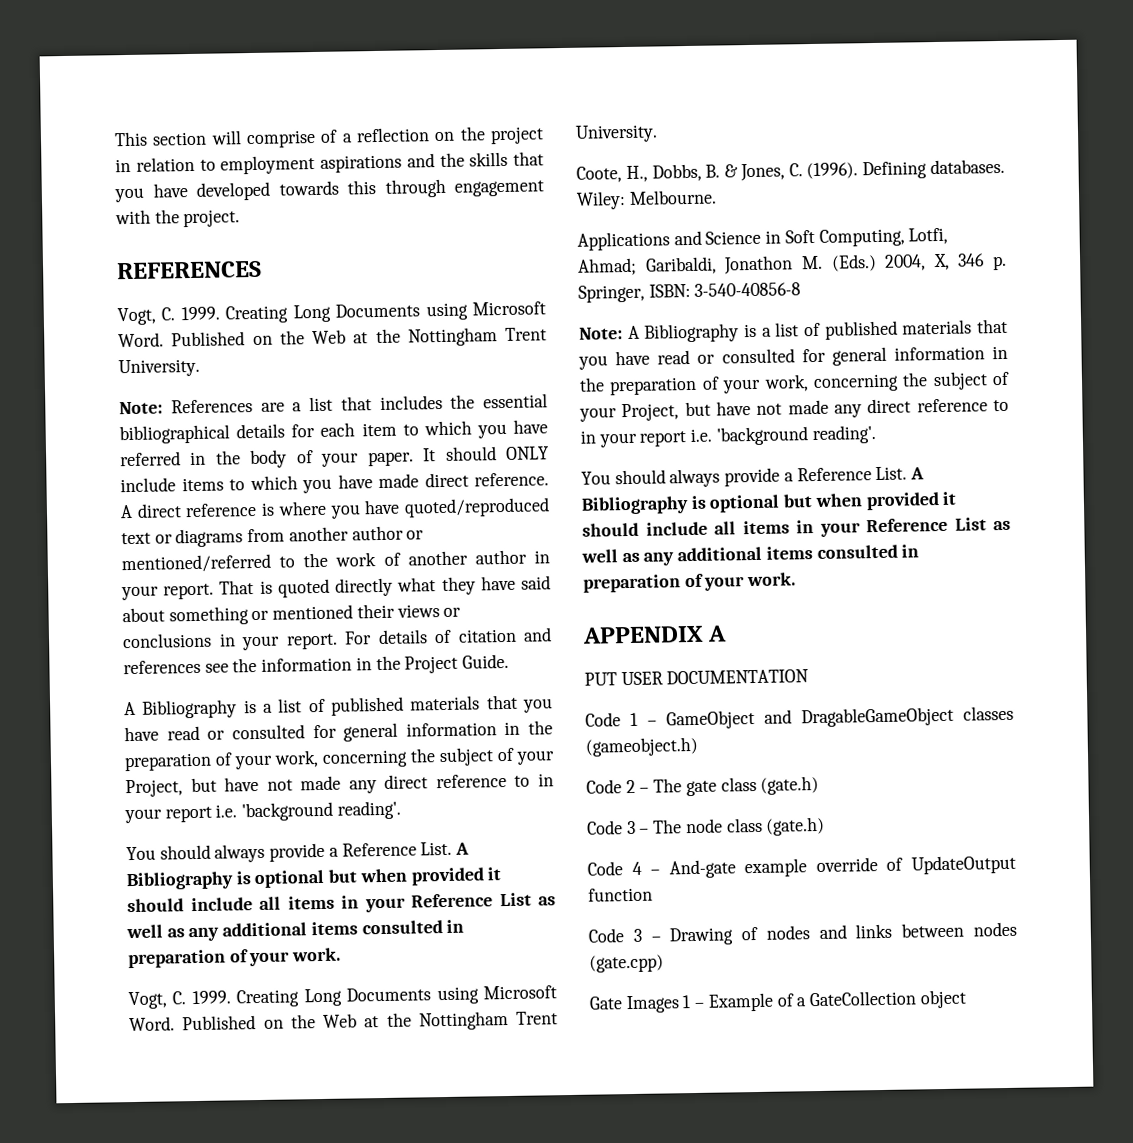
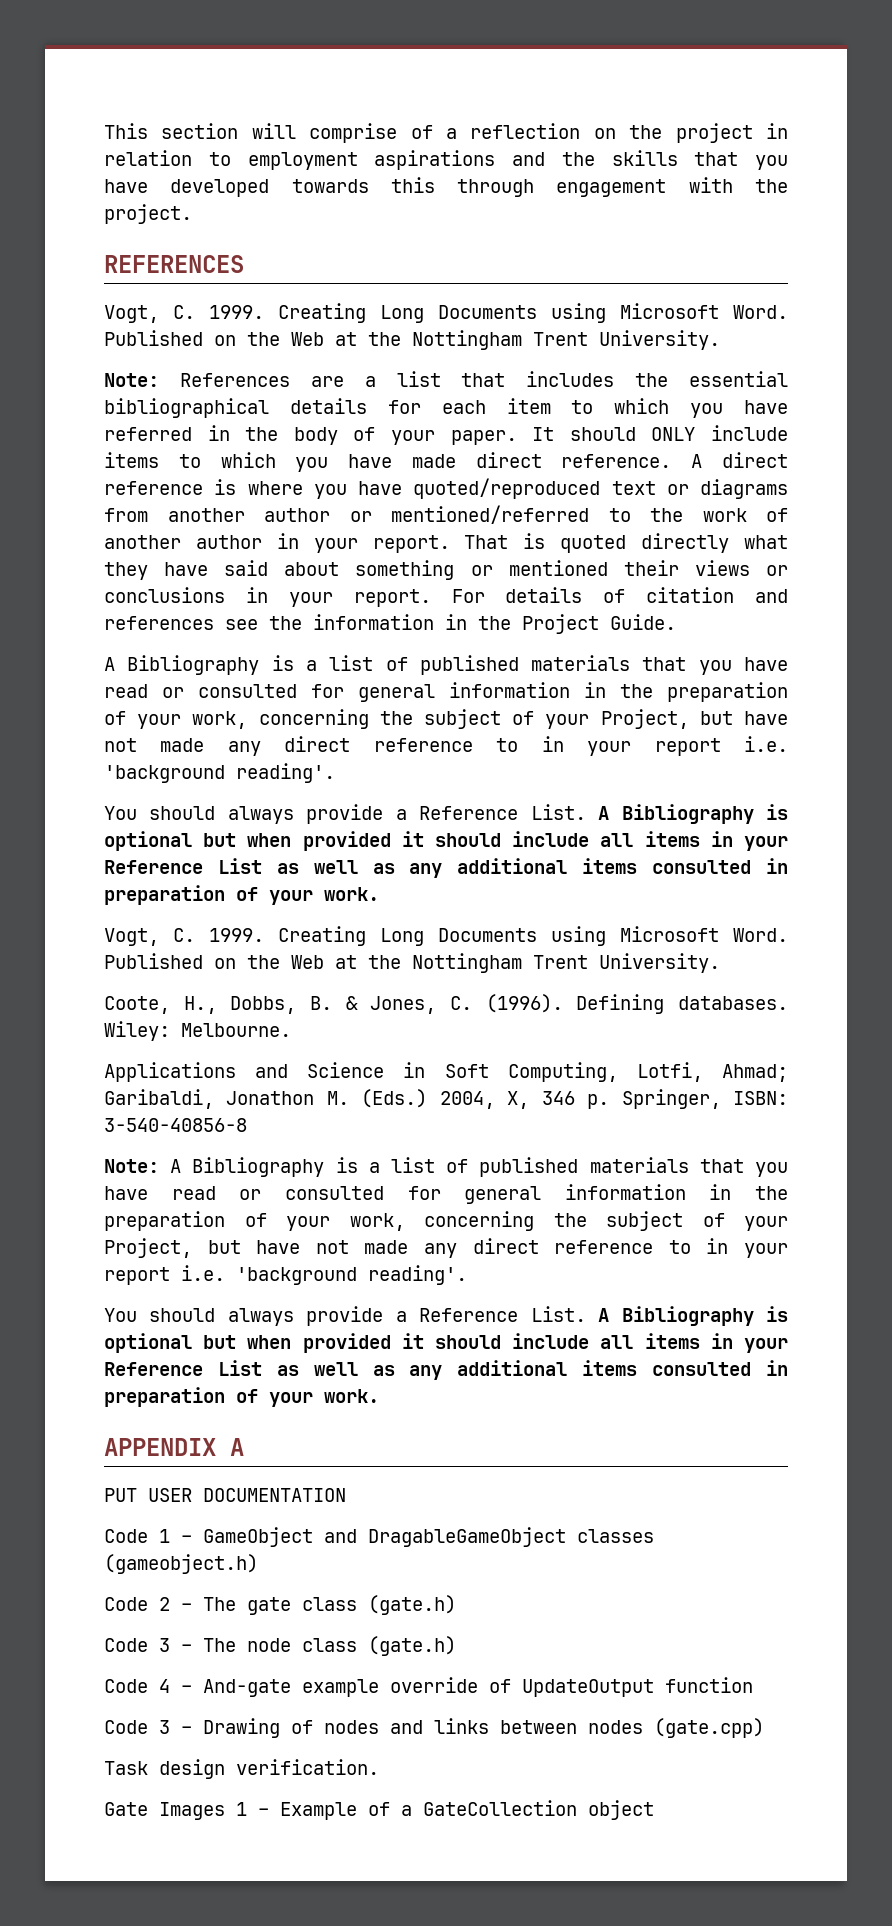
(664, 963) none -> [104,1759,379,1779] // Task design verification.

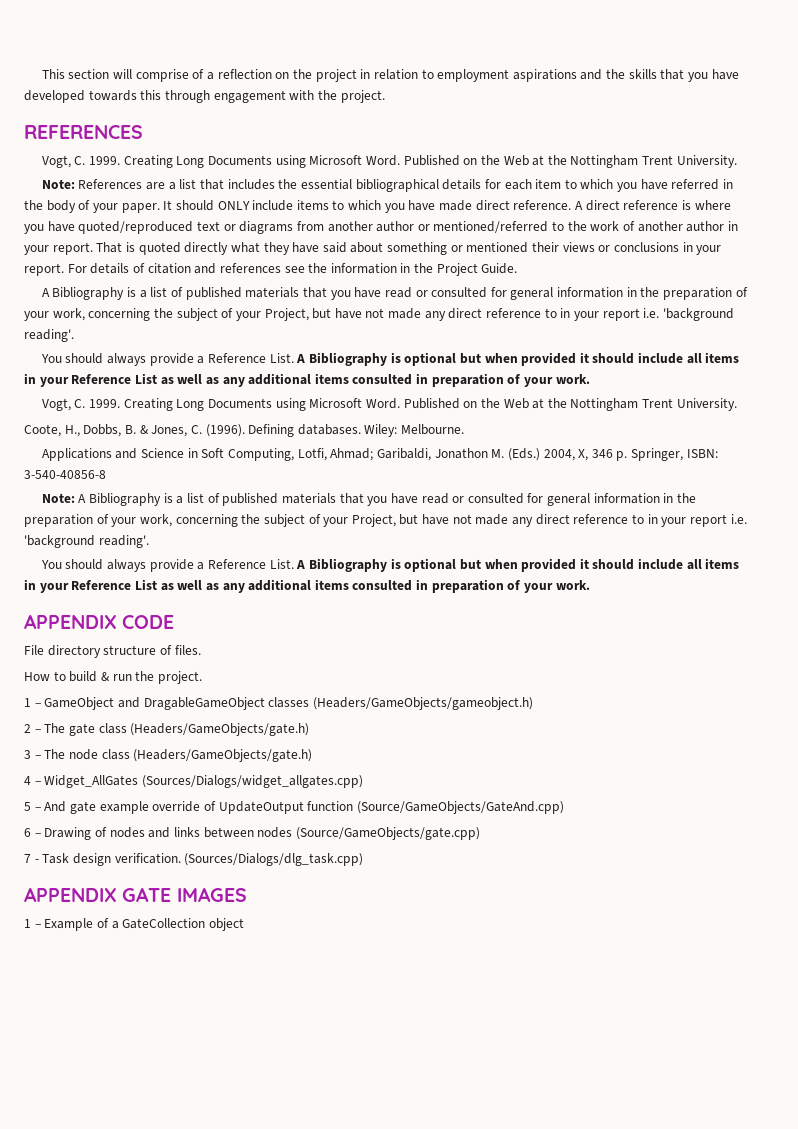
[230,1438,244,1456] [104,1488,346,1502] [104,1529,148,1543] A // PUT USER DOCUMENTATION // Code -> [122,615,175,629] [24,645,201,658] [24,671,202,684] CODE // File directory structure of files. // How to build & run the project. //
[104,1554,258,1574] [104,1597,148,1611] (gameobject.h) // Code -> [312,697,533,710] (Headers/GameObjects/gameobject.h) //
[368,1595,456,1615] [104,1638,148,1652] (gate.h) // Code -> [130,723,310,736] (Headers/GameObjects/gate.h) //
[368,1636,456,1656] [104,1679,291,1697] (gate.h) // Code 4 – And-gate -> [133,749,313,762] [24,775,363,788] [24,801,96,814] (Headers/GameObjects/gate.h) // 4 – Widget_AllGates (Sources/Dialogs/widget_allgates.cpp) // 5 – And gate
[104,1720,170,1734] // Code 3 -> [356,801,564,814] [24,828,31,837] (Source/GameObjects/GateAnd.cpp) // 6
[654,1718,764,1738] (gate.cpp) // -> [295,827,480,840] [24,854,39,863] (Source/GameObjects/gate.cpp) // 7 -
[104,1802,225,1820] // Gate Images -> [184,853,364,866] [24,887,247,902] (Sources/Dialogs/dlg_task.cpp) // APPENDIX GATE IMAGES //

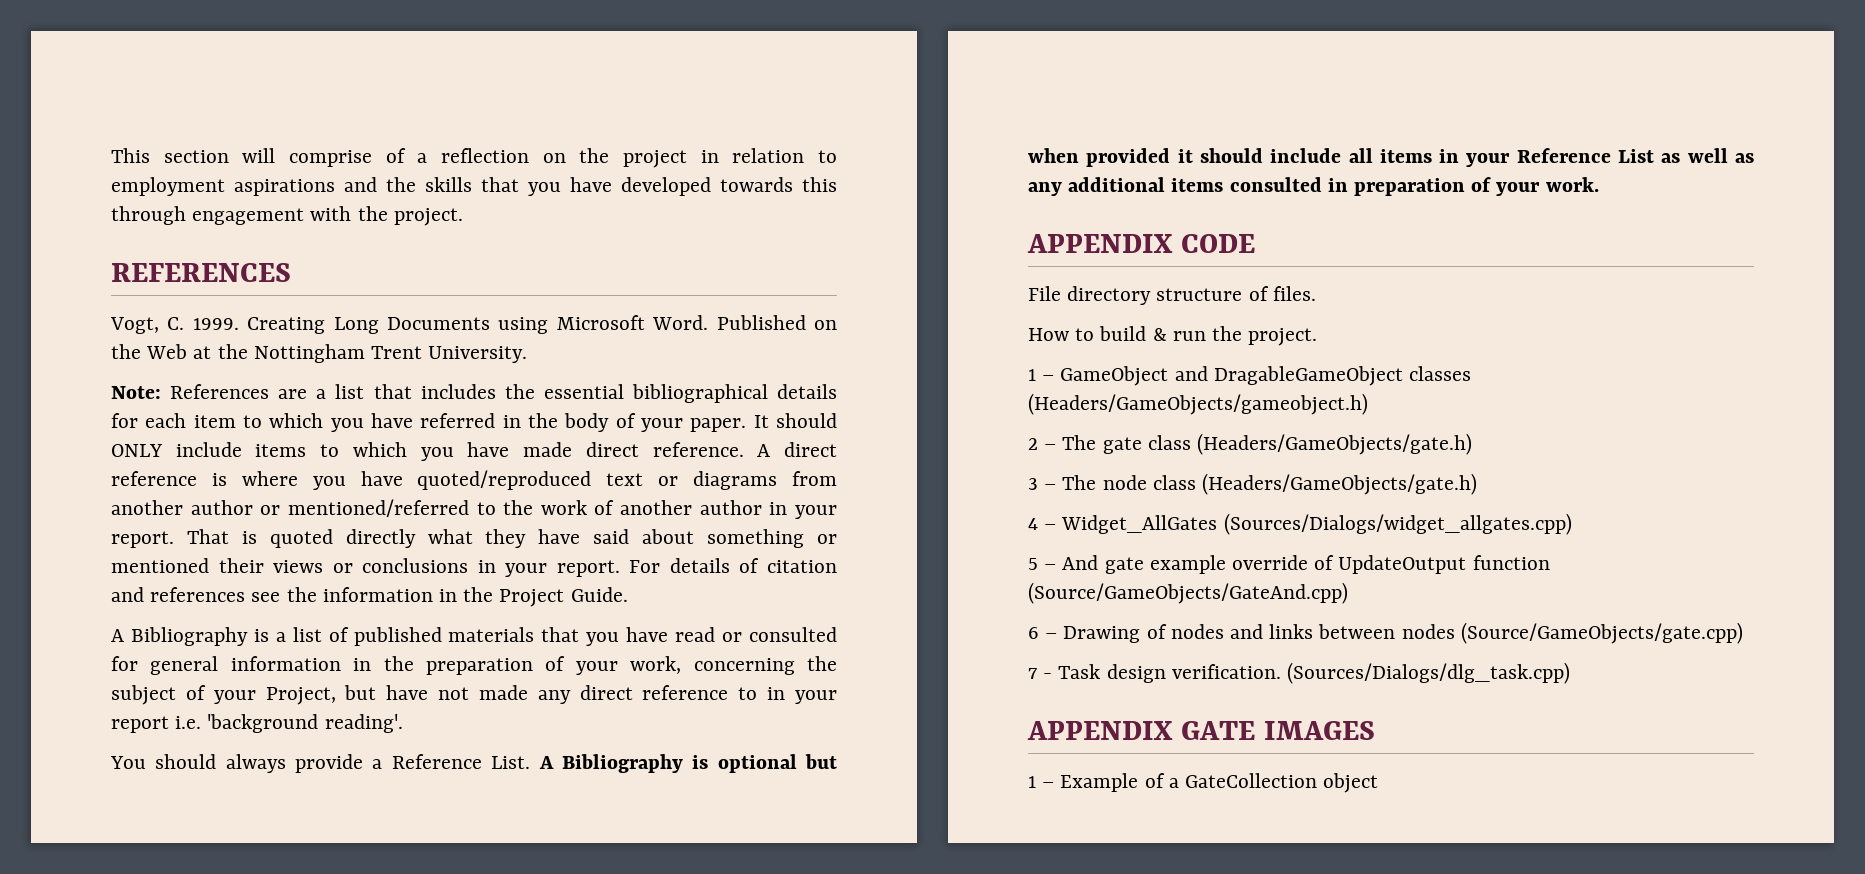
[41,398,737,411] [24,424,465,437] [41,448,718,461] [24,470,106,479] [41,493,697,506] [24,514,747,527] [24,535,149,548] [40,558,740,572] [24,579,590,593] // Vogt, C. 1999. Creating Long Documents using Microsoft Word. Published on the Web at the Nottingham Trent University. // Coote, H., Dobbs, B. & Jones, C. (1996). Defining databases. Wiley: Melbourne. // Applications and Science in Soft Computing, Lotfi, Ahmad; Garibaldi, Jonathon M. (Eds.) 2004, X, 346 p. Springer, ISBN: 3-540-40856-8 // Note: A Bibliography is a list of published materials that you have read or consulted for general information in the preparation of your work, concerning the subject of your Project, but have not made any direct reference to in your report i.e. 'background reading'. // You should always provide a Reference List. A Bibliography is optional but when provided it should include all items in your Reference List as well as any additional items consulted in preparation of your work. -> (1599, 184) none

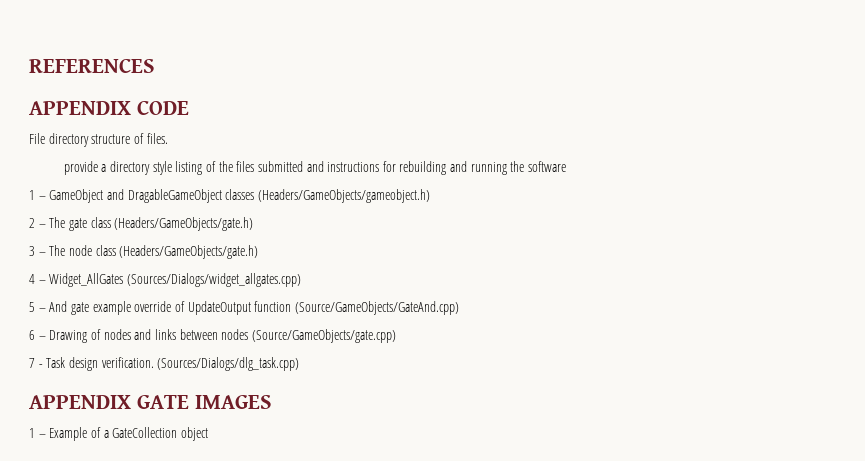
[111,148,837,168] [111,177,837,196] [111,206,463,226] [111,263,291,282] [110,315,837,334] [111,344,528,363] [111,384,838,403] [111,413,838,432] [111,442,838,461] [111,470,838,490] [111,499,837,519] [111,529,837,548] [111,558,837,577] [111,587,628,607] [111,627,837,646] [111,656,837,675] [111,685,837,705] [111,714,403,733] [110,754,838,773] [1028,148,1754,167] [1028,177,1599,196] This section will comprise of a reflection on the project in relation to employment aspirations and the skills that you have developed towards this through engagement with the project. // REFERENCES // Vogt, C. 1999. Creating Long Documents using Microsoft Word. Published on the Web at the Nottingham Trent University. // Note: References are a list that includes the essential bibliographical details for each item to which you have referred in the body of your paper. It should ONLY include items to which you have made direct reference. A direct reference is where you have quoted/reproduced text or diagrams from another author or mentioned/referred to the work of another author in your report. That is quoted directly what they have said about something or mentioned their views or conclusions in your report. For details of citation and references see the information in the Project Guide. // A Bibliography is a list of published materials that you have read or consulted for general information in the preparation of your work, concerning the subject of your Project, but have not made any direct reference to in your report i.e. 'background reading'. // You should always provide a Reference List. A Bibliography is optional but when provided it should include all items in your Reference List as well as any additional items consulted in preparation of your work. -> [29,58,155,73] REFERENCES
[1028,326,1318,346] How to build & run the project. -> [63,161,567,175] provide a directory style listing of the files submitted and instructions for rebuilding and running the software

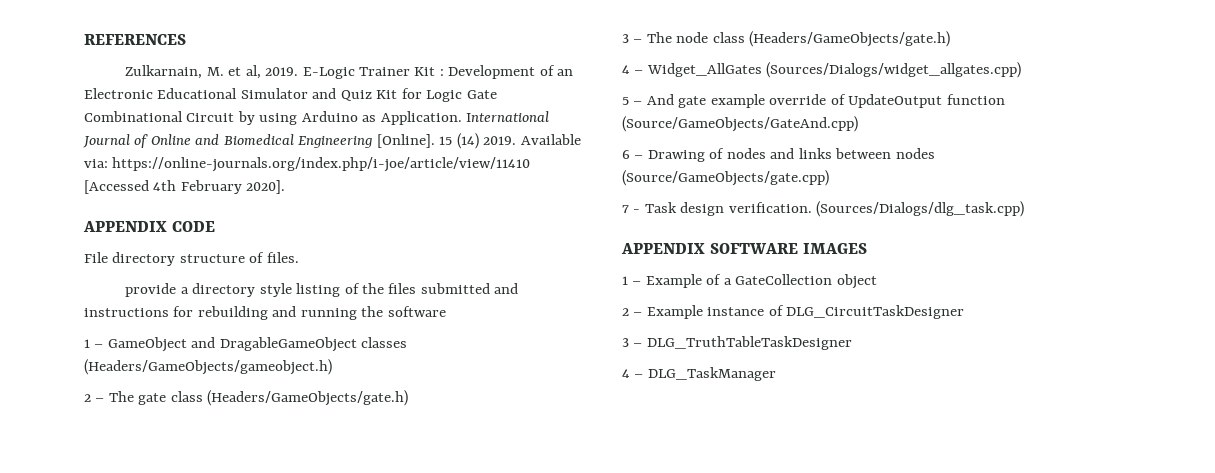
(155, 65) none -> [125,65,574,79] [84,88,497,102] [84,111,550,125] [83,133,581,149] [84,157,531,172] [84,180,286,194] // Zulkarnain, M. et al, 2019. E-Logic Trainer Kit : Development of an Electronic Educational Simulator and Quiz Kit for Logic Gate Combinational Circuit by using Arduino as Application. International Journal of Online and Biomedical Engineering [Online]. 15 (14) 2019. Available via: https://online-journals.org/index.php/i-joe/article/view/11410 [Accessed 4th February 2020].
[137,395,189,409] GATE -> [710,243,799,254] SOFTWARE
(208, 434) none -> [622,305,965,319] [622,336,852,350] [622,367,776,381] // 2 – Example instance of DLG_CircuitTaskDesigner // 3 – DLG_TruthTableTaskDesigner // 4 – DLG_TaskManager

